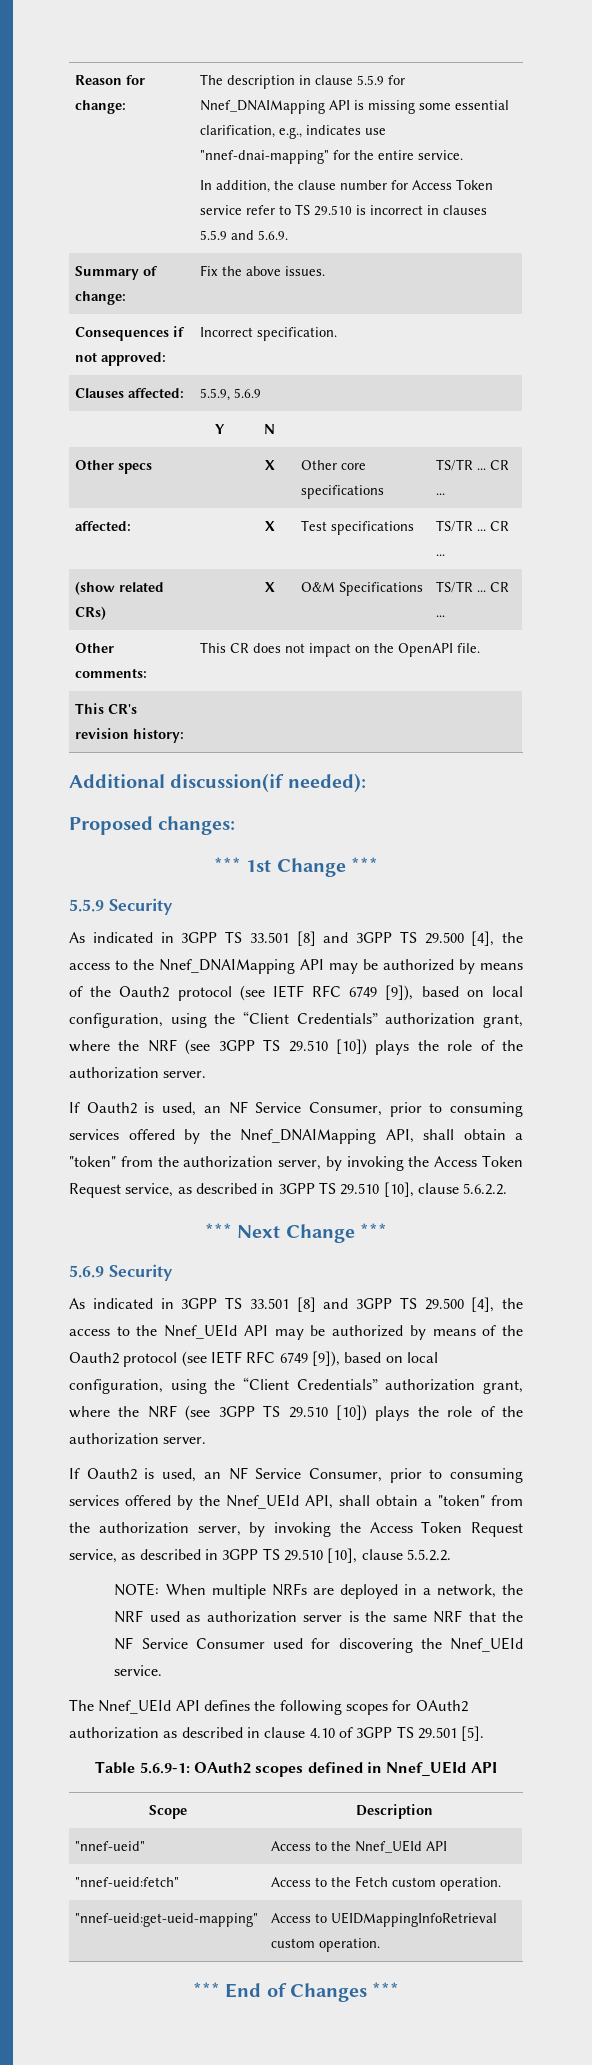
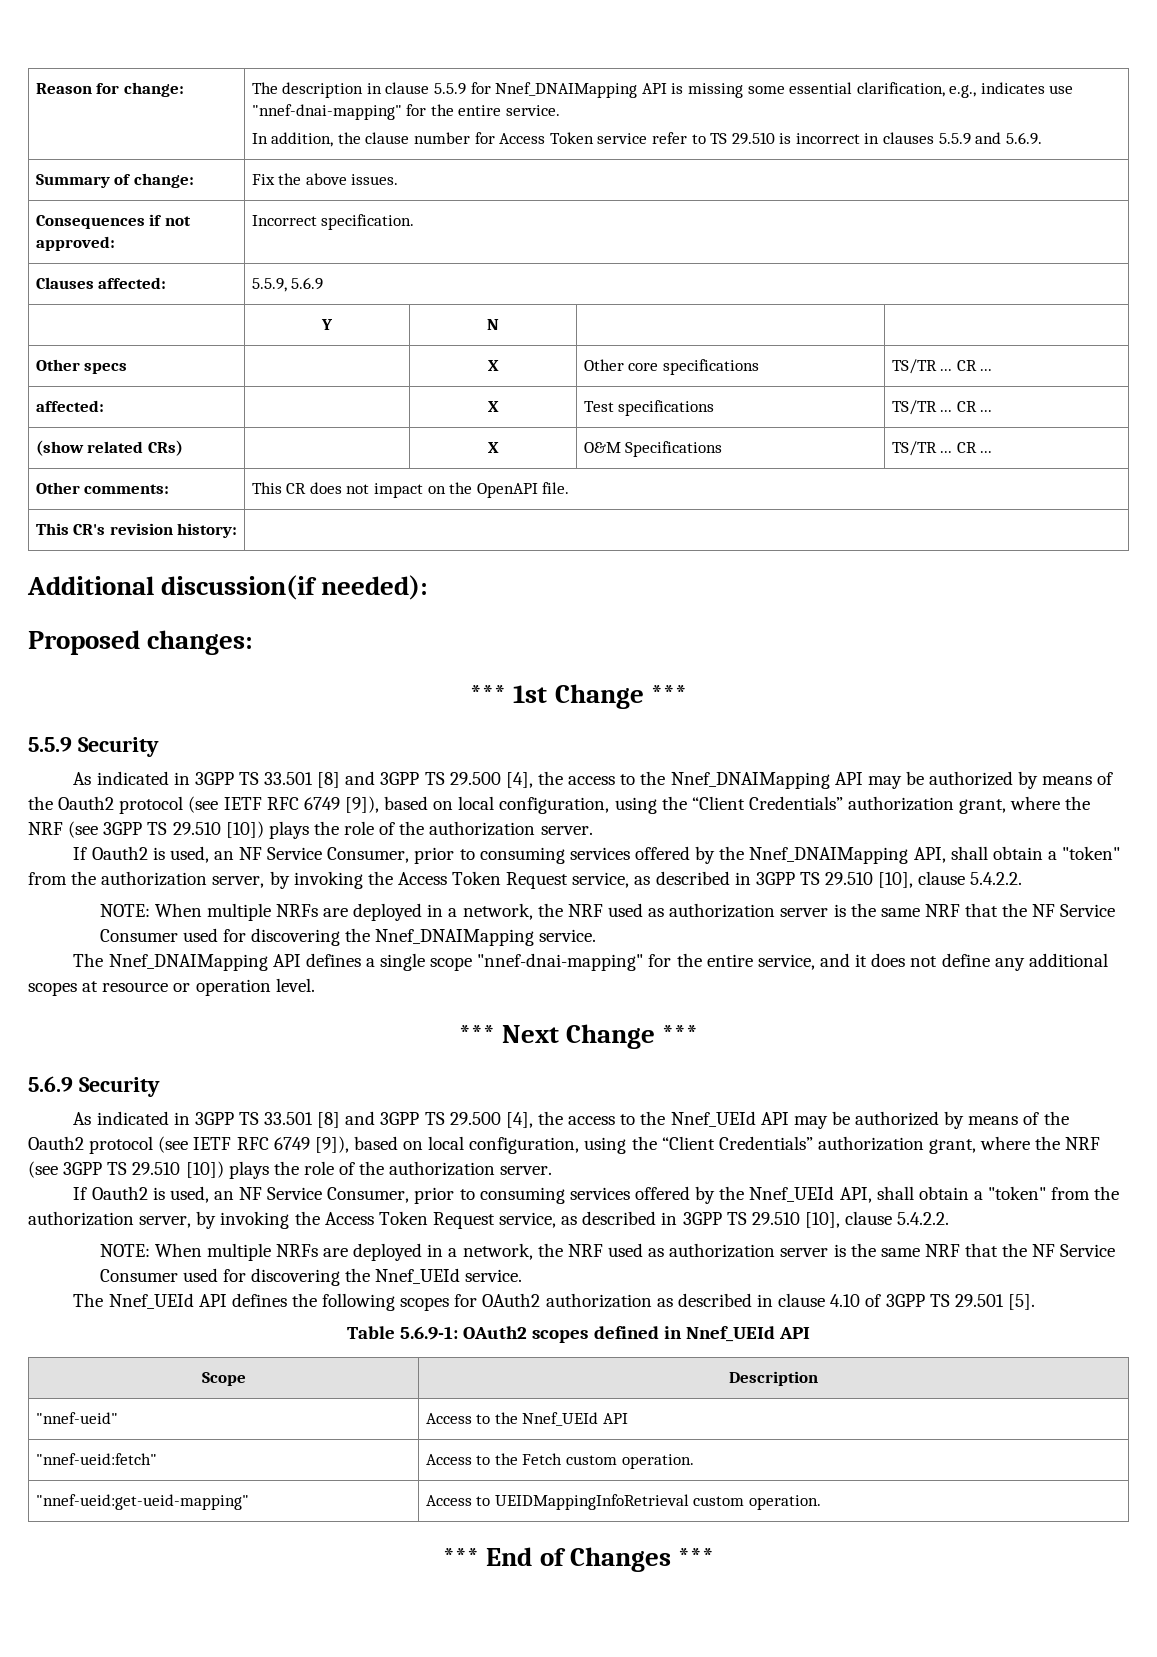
[463,1183,508,1195] 5.6.2.2. -> [970,872,1023,885] [99,903,1116,921] [99,928,597,946] [73,953,1108,971] [28,978,315,996] 5.4.2.2. // NOTE: When multiple NRFs are deployed in a network, the NRF used as authorization server is the same NRF that the NF Service Consumer used for discovering the Nnef_DNAIMapping service. // The Nnef_DNAIMapping API defines a single scope "nnef-dnai-mapping" for the entire service, and it does not define any additional scopes at resource or operation level.
[406,1549,451,1561] 5.5.2.2. -> [897,1212,950,1225] 5.4.2.2.

